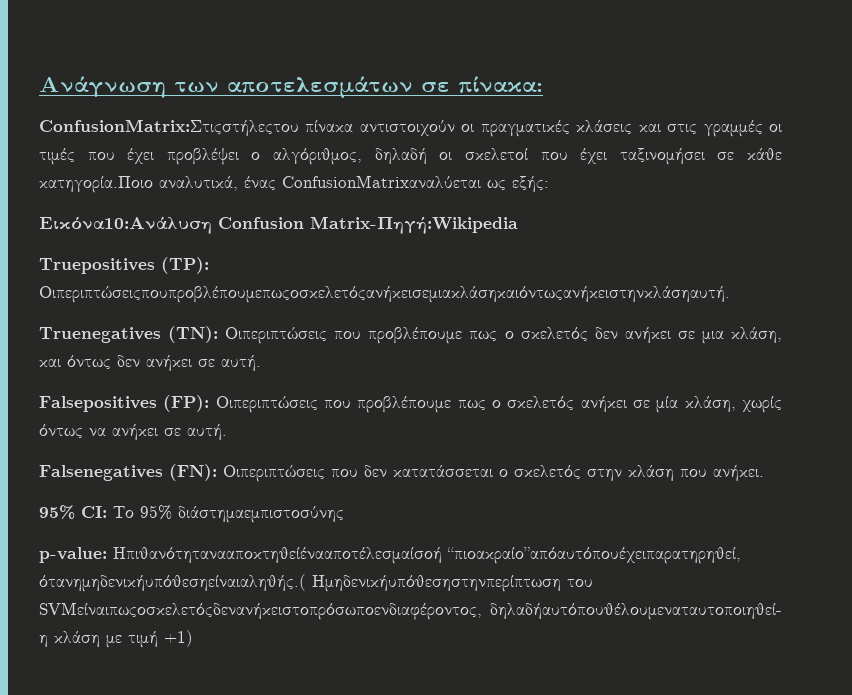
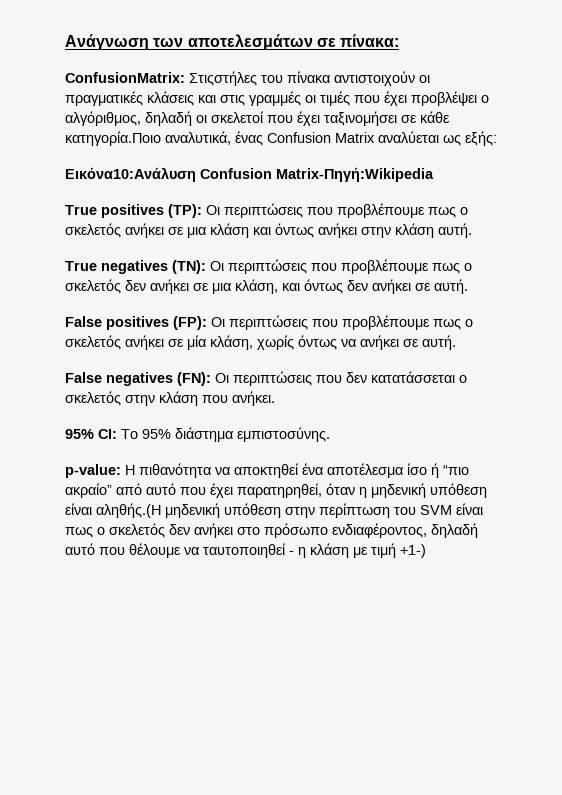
[39,119,299,137] ConfusionMatrix:Στιςστήλεςτου -> [65,71,283,86] ConfusionMatrix: Στιςστήλες του
[282,175,481,188] ConfusionMatrixαναλύεται -> [267,131,439,143] Confusion Matrix αναλύεται
[39,257,209,274] [39,286,730,303] [39,326,328,344] Truepositives (TP): Οιπεριπτώσειςπουπροβλέπουμεπωςοσκελετόςανήκεισεμιακλάσηκαιόντωςανήκειστηνκλάσηαυτή. // Truenegatives (TN): Οιπεριπτώσεις -> [65,203,468,218] [65,223,472,238] [65,259,307,274] True positives (TP): Οι περιπτώσεις που προβλέπουμε πως ο σκελετός ανήκει σε μια κλάση και όντως ανήκει στην κλάση αυτή. // True negatives (TN): Οι περιπτώσεις
[39,395,318,413] Falsepositives (FP): Οιπεριπτώσεις -> [65,315,308,330] False positives (FP): Οι περιπτώσεις
[39,464,325,482] Falsenegatives (FN): Οιπεριπτώσεις -> [65,371,312,386] False negatives (FN): Οι περιπτώσεις
[178,506,344,523] διάστημαεμπιστοσύνης -> [175,427,330,442] διάστημα εμπιστοσύνης.
[113,547,741,564] [39,574,593,592] [39,602,782,620] Ηπιθανότητανααποκτηθείένααποτέλεσμαίσοή “πιοακραίο”απόαυτόπουέχειπαρατηρηθεί, ότανημηδενικήυπόθεσηείναιαληθής.( Ημηδενικήυπόθεσηστηνπερίπτωση του SVMείναιπωςοσκελετόςδενανήκειστοπρόσωποενδιαφέροντος, δηλαδήαυτόπουθέλουμεναταυτοποιηθεί- -> [125,463,469,478] [65,483,487,498] [65,503,483,518] [65,523,478,538] [65,543,294,558] Η πιθανότητα να αποκτηθεί ένα αποτέλεσμα ίσο ή “πιο ακραίο” από αυτό που έχει παρατηρηθεί, όταν η μηδενική υπόθεση είναι αληθής.(Η μηδενική υπόθεση στην περίπτωση του SVM είναι πως ο σκελετός δεν ανήκει στο πρόσωπο ενδιαφέροντος, δηλαδή αυτό που θέλουμε να ταυτοποιηθεί -
[164,630,193,647] +1) -> [400,544,426,558] +1-)

